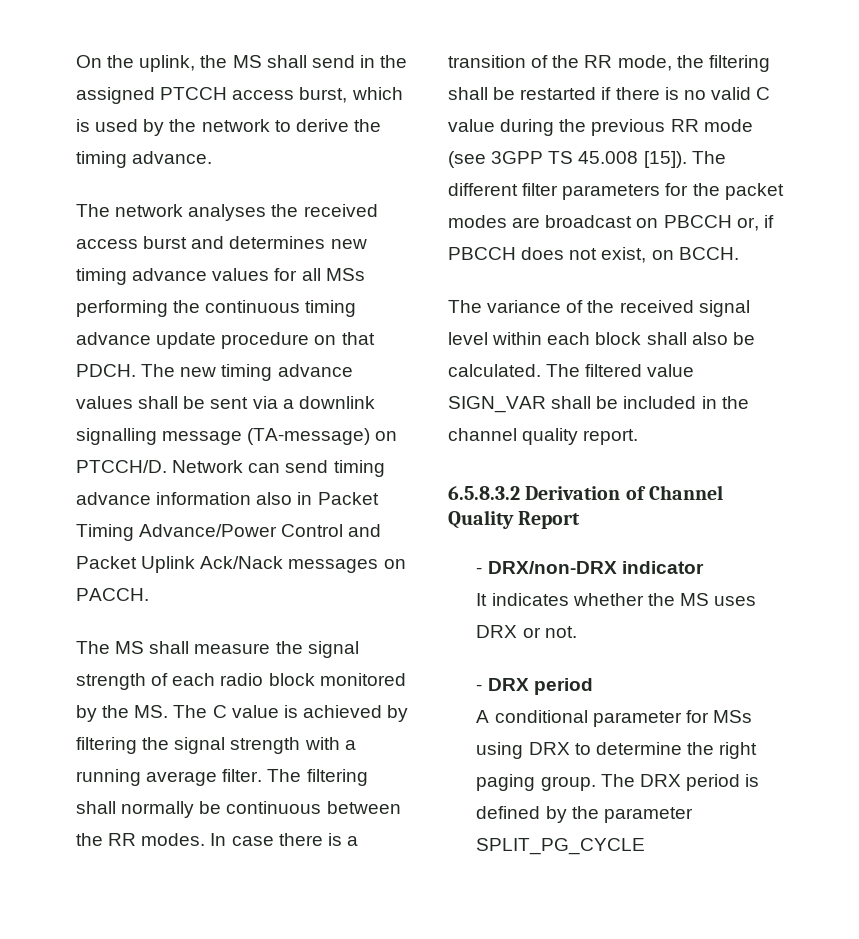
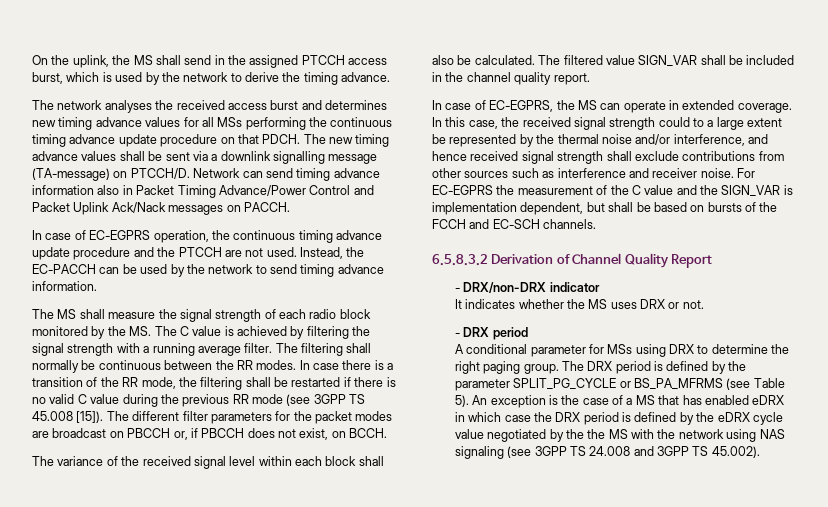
(149, 594) none -> [32,230,382,243] [32,247,365,260] [32,264,384,277] [32,281,97,291] // In case of EC-EGPRS operation, the continuous timing advance update procedure and the PTCCH are not used. Instead, the EC-PACCH can be used by the network to send timing advance information.
(639, 437) none -> [432,100,792,113] [432,117,783,130] [432,134,768,147] [432,151,784,164] [432,168,755,178] [432,185,793,196] [432,202,778,215] [432,219,597,229] // In case of EC-EGPRS, the MS can operate in extended coverage. In this case, the received signal strength could to a large extent be represented by the thermal noise and/or interference, and hence received signal strength shall exclude contributions from other sources such as interference and receiver noise. For EC-EGPRS the measurement of the C value and the SIGN_VAR is implementation dependent, but shall be based on bursts of the FCCH and EC-SCH channels.
(646, 846) none -> [619,378,785,390] [454,395,785,408] [454,412,783,425] [454,429,785,442] [454,446,760,459] or BS_PA_MFRMS (see Table 5). An exception is the case of a MS that has enabled eDRX in which case the DRX period is defined by the eDRX cycle value negotiated by the the MS with the network using NAS signaling (see 3GPP TS 24.008 and 3GPP TS 45.002).

